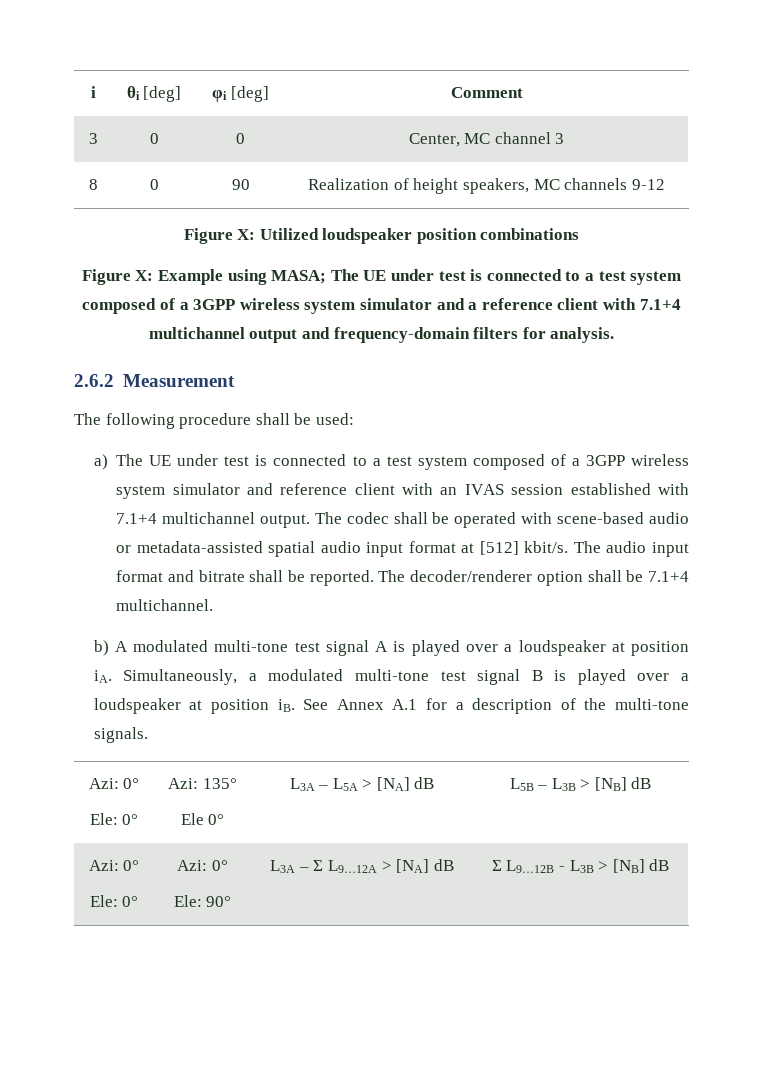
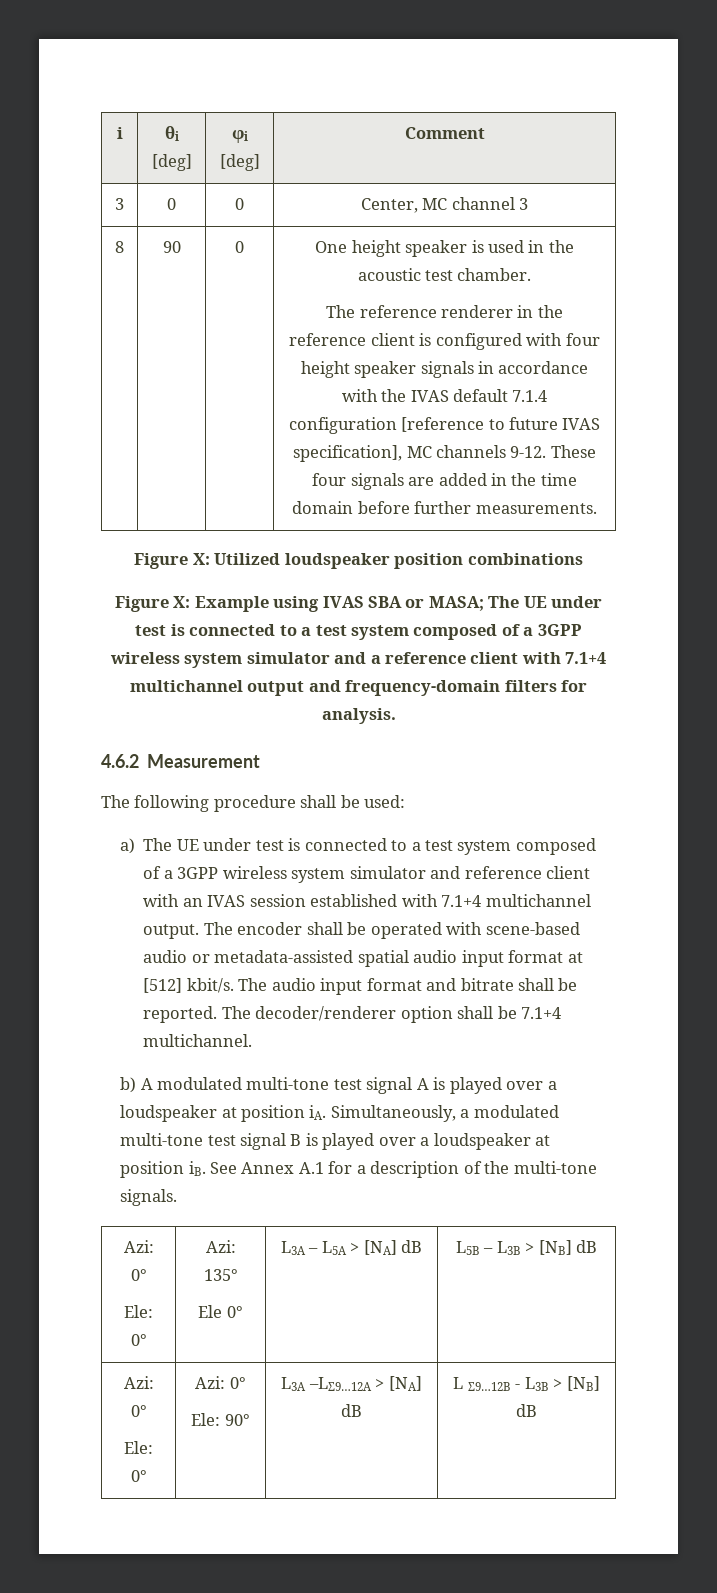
[149,179,159,190] [231,179,250,190] [308,178,665,194] | 0 | 90 | Realization of height speakers, MC channels 9-12 -> [162,241,181,253] [235,241,244,253] [315,240,574,257] [357,268,532,281] [326,305,563,318] [289,333,600,350] [300,361,589,378] [341,389,548,402] [288,417,601,434] [293,445,596,462] [312,473,577,490] [292,501,597,514] | 90 | 0 | One height speaker is used in the acoustic test chamber. // The reference renderer in the reference client is configured with four height speaker signals in accordance with the IVAS default 7.1.4 configuration [reference to future IVAS specification], MC channels 9-12. These four signals are added in the time domain before further measurements.
(267, 277) none -> [322,596,425,608] IVAS SBA or
[74,374,114,387] 2.6.2 -> [101,754,139,768] 4.6.2
[346,512,389,524] codec -> [237,922,303,935] encoder
[298,859,454,873] [491,860,555,873] – Ʃ L9…12A > [NA] dB | Ʃ L9…12B -> [308,1376,422,1391] [341,1404,362,1417] [453,1377,511,1391] –LƩ9…12A > [NA] dB | L Ʃ9…12B

